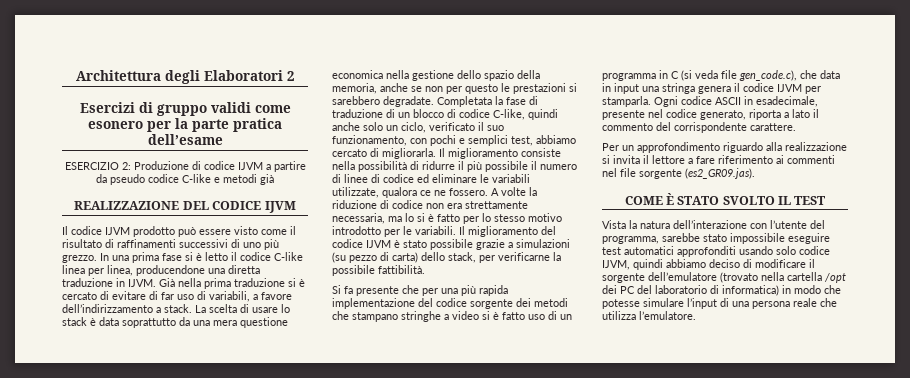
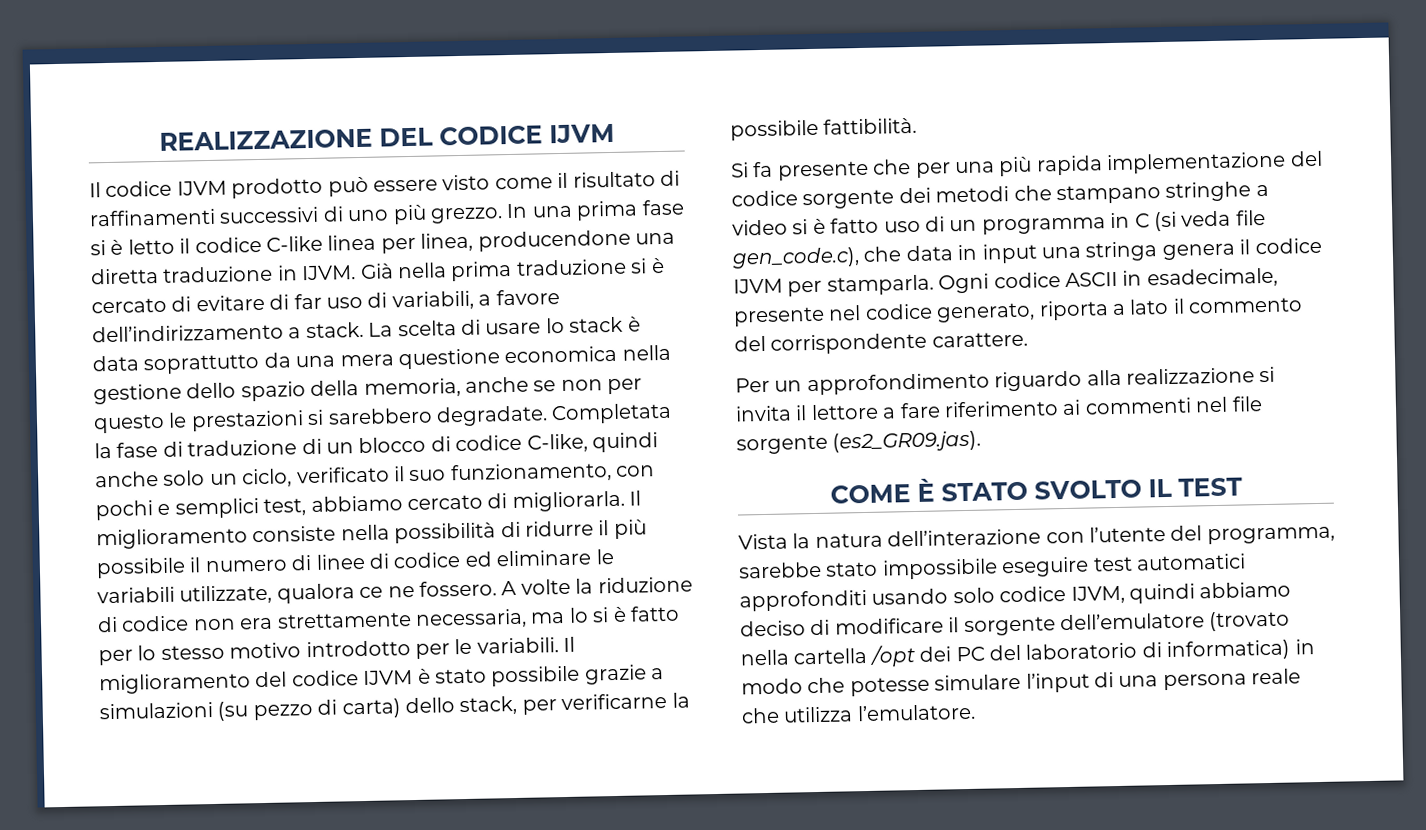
[75,70,295,84] [79,102,291,116] [88,118,282,132] [147,134,223,145] [64,161,306,172] [96,174,274,185] Architettura degli Elaboratori 2 // Esercizi di gruppo validi come esonero per la parte pratica dell’esame // ESERCIZIO 2: Produzione di codice IJVM a partire da pseudo codice C-like e metodi già // -> (158, 139) none

